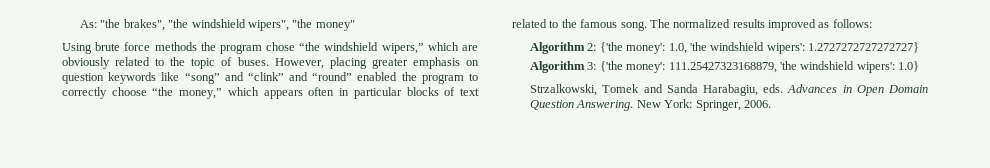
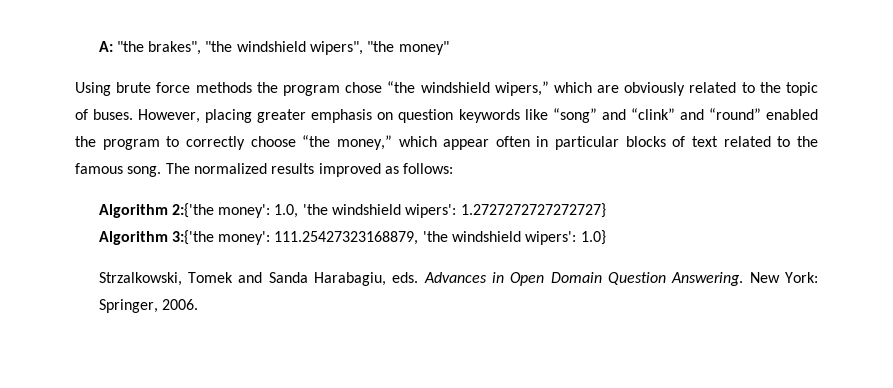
[80,20,98,28] As: -> [98,41,113,52] A:
[263,90,303,99] appears -> [443,139,490,150] appear
[587,42,623,53] 2: {'the -> [171,203,214,218] 2:{'the
[587,61,623,72] 3: {'the -> [171,230,214,245] 3:{'the

